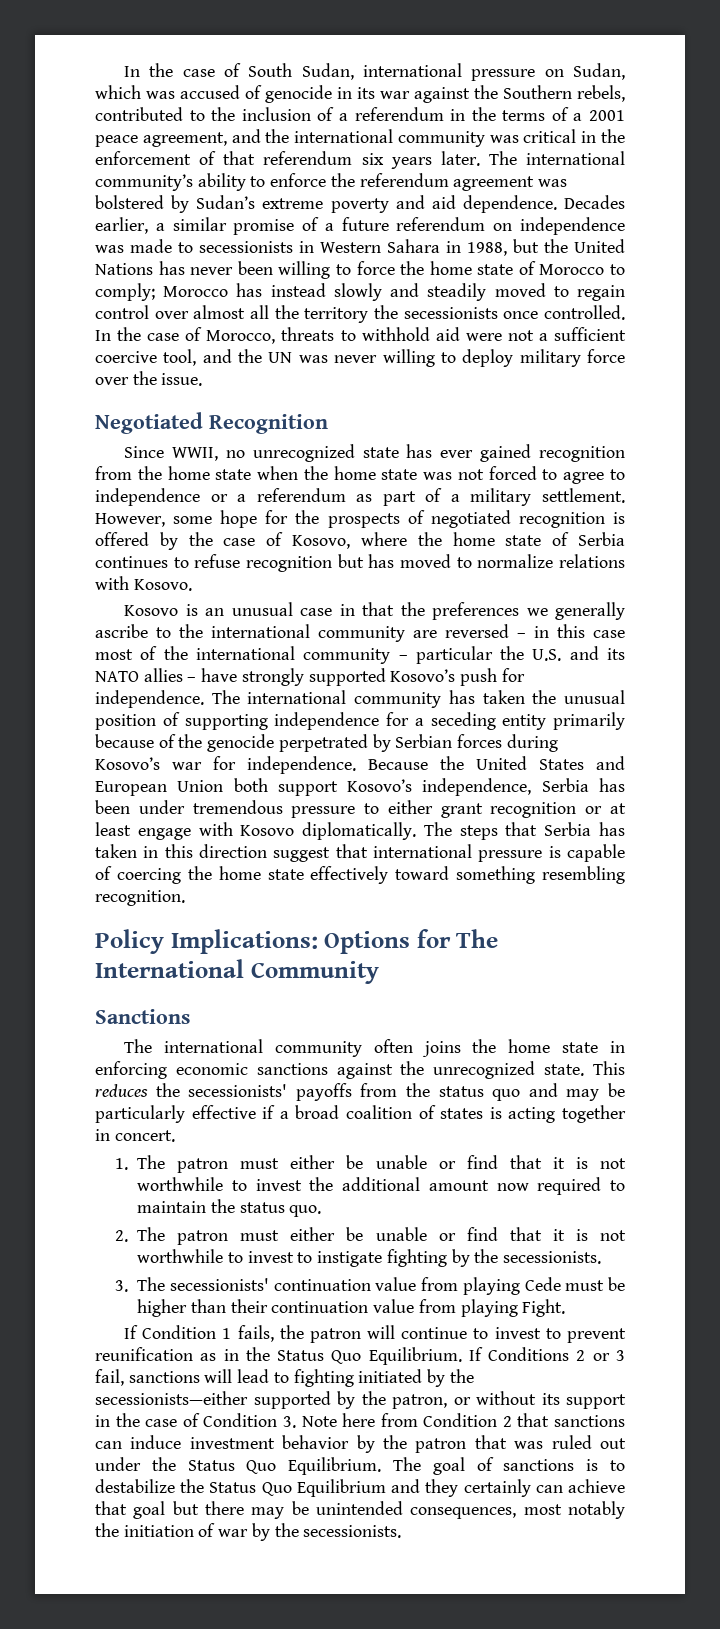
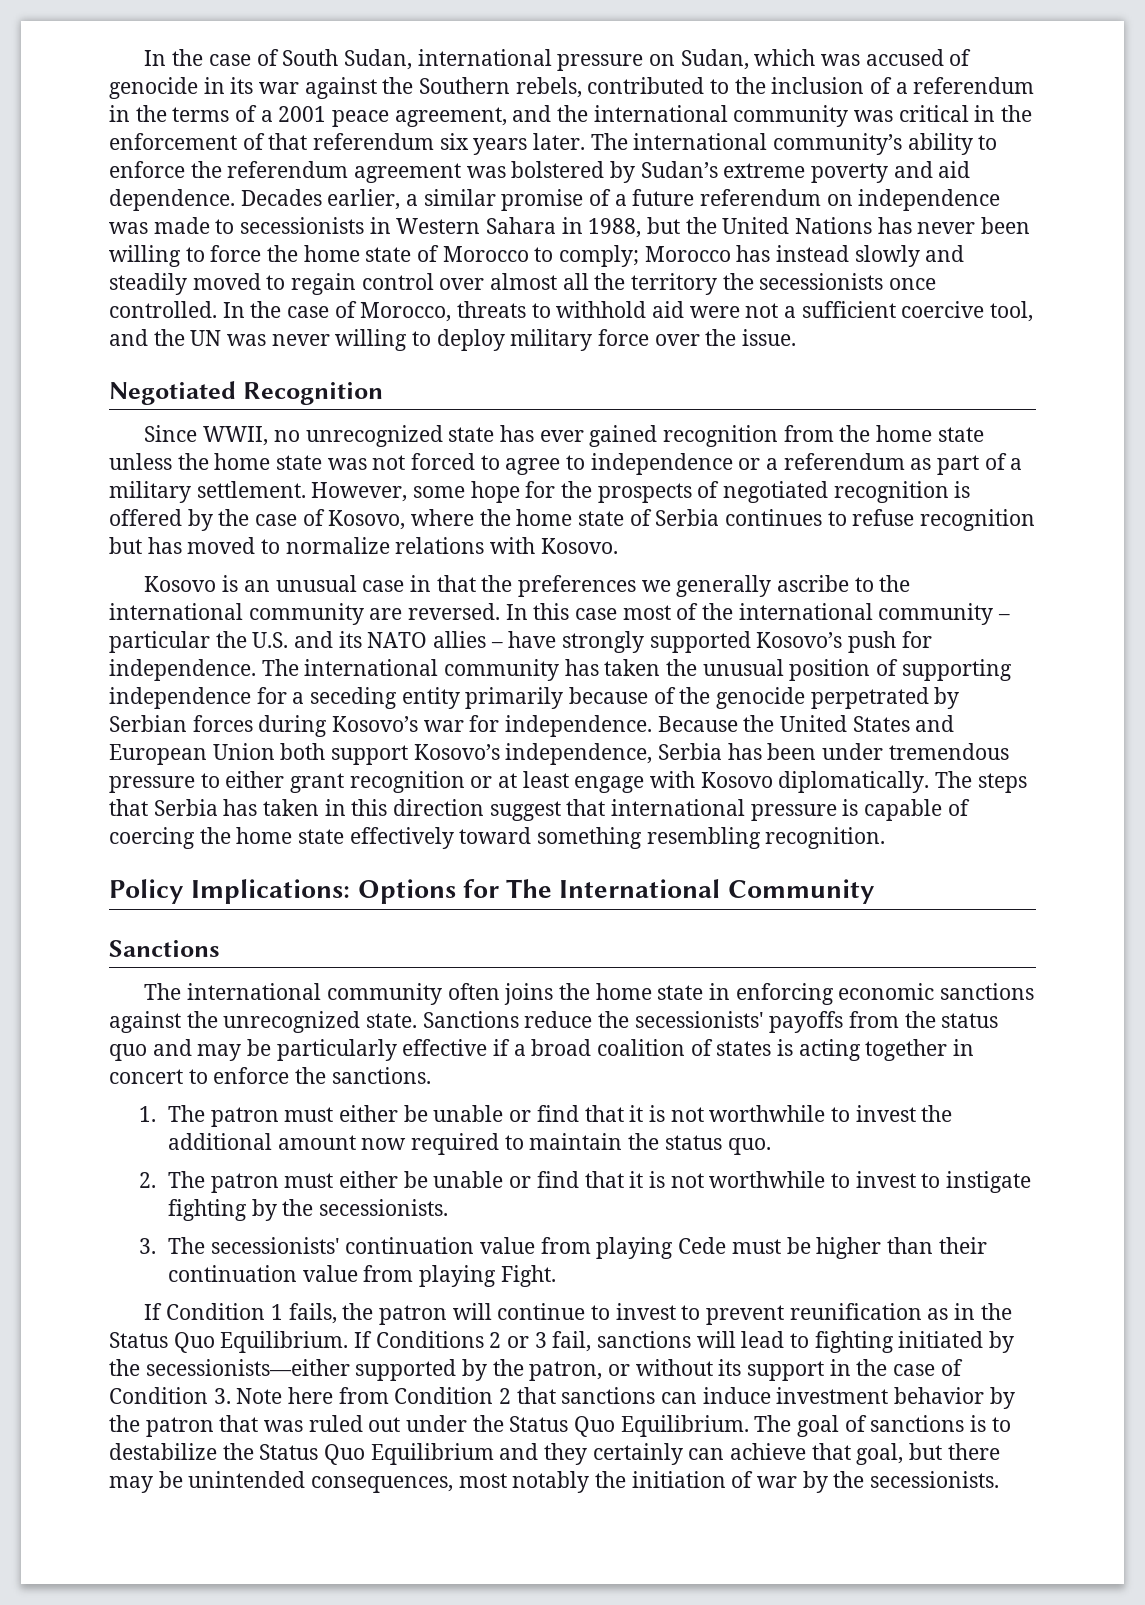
[257,466,299,480] when -> [109,453,172,470] unless
[445,624,549,638] reversed – in -> [408,603,528,620] reversed. In
[592,1061,625,1075] [95,1084,148,1097] This reduces -> [422,1011,593,1028] Sanctions reduce
[114,1130,175,1142] concert. -> [109,1067,431,1084] concert to enforce the sanctions.
[133,1501,166,1519] goal -> [856,1443,904,1465] goal,

